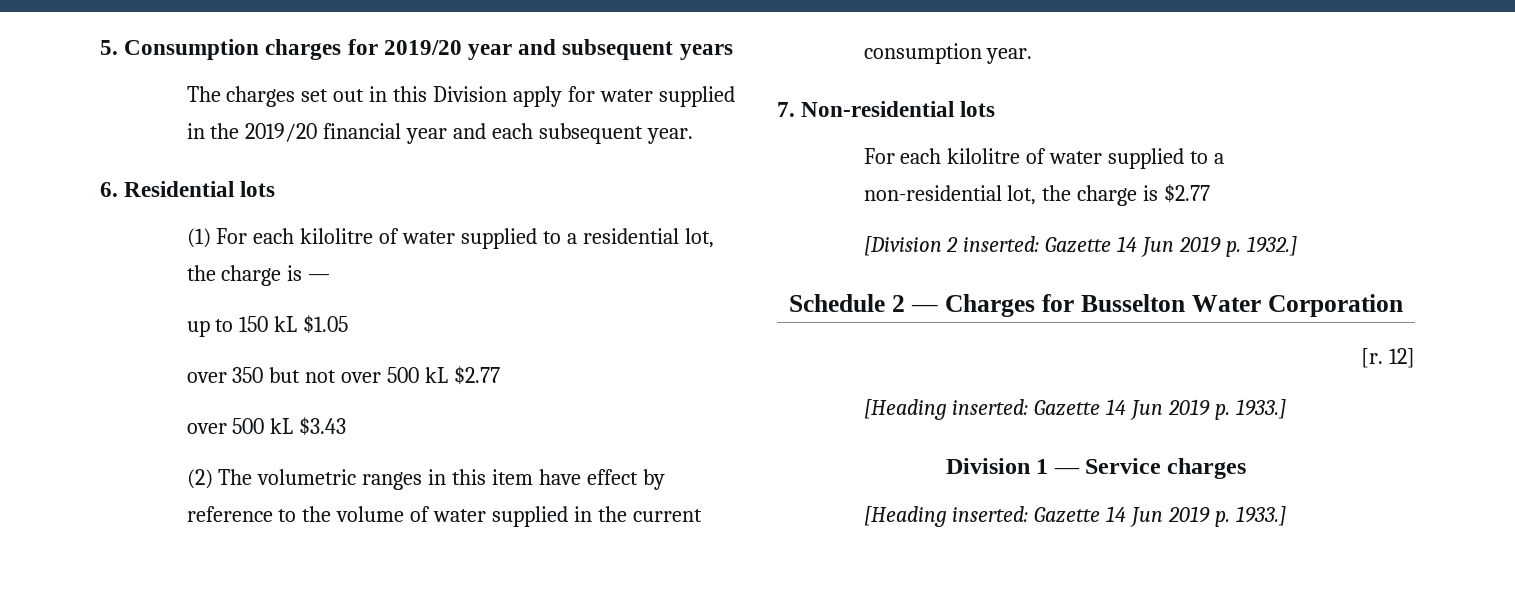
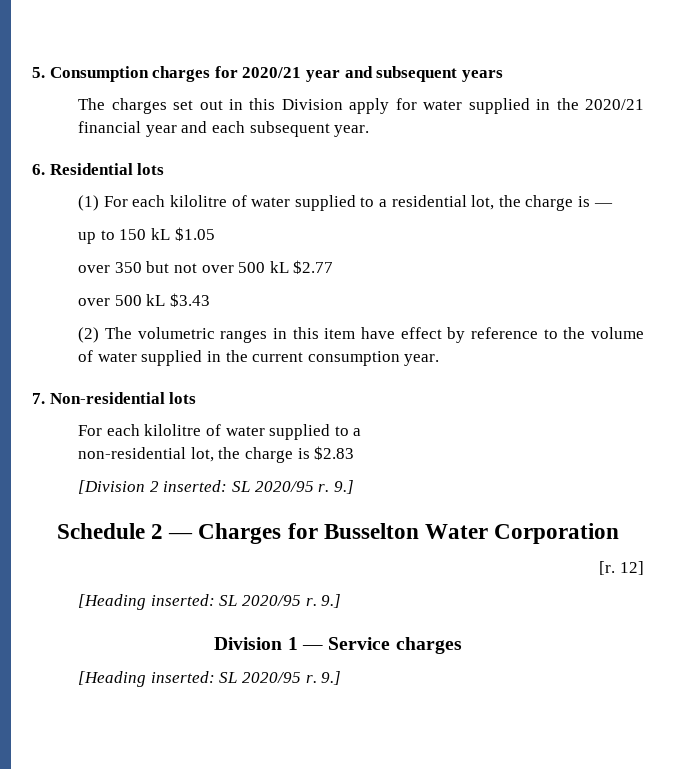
[383,40,462,55] 2019/20 -> [242,67,302,78] 2020/21
[245,123,318,142] 2019/20 -> [585,99,644,110] 2020/21
[1164,184,1211,203] $2.77 -> [314,446,355,460] $2.83
[1045,236,1298,257] Gazette 14 Jun 2019 p. 1932.] -> [232,480,354,494] SL 2020/95 r. 9.]
[1034,399,1287,420] Gazette 14 Jun 2019 p. 1933.] -> [219,594,342,608] SL 2020/95 r. 9.]
[1034,506,1287,527] Gazette 14 Jun 2019 p. 1933.] -> [219,671,342,685] SL 2020/95 r. 9.]

